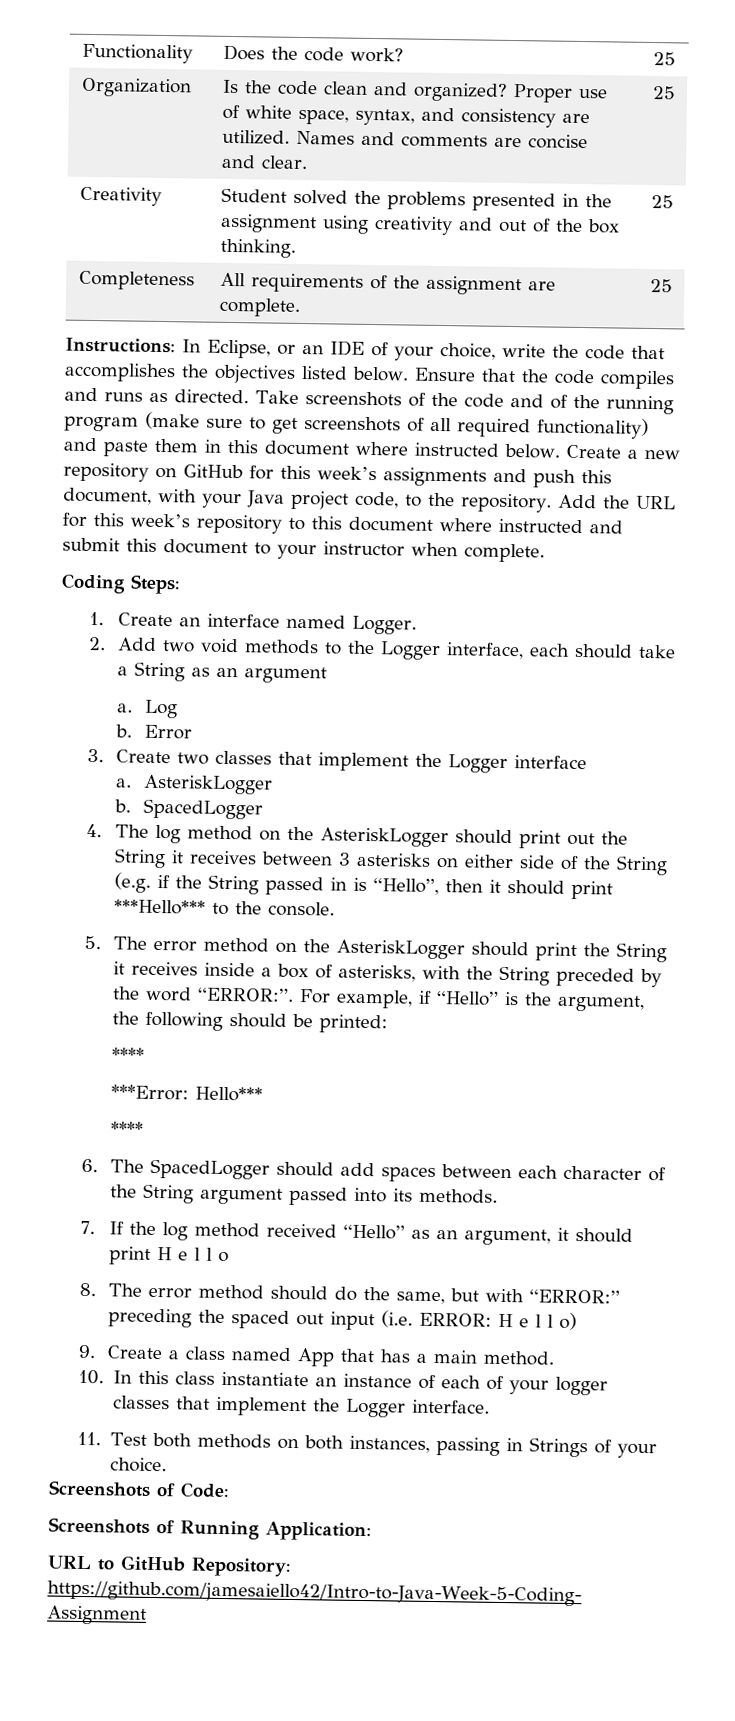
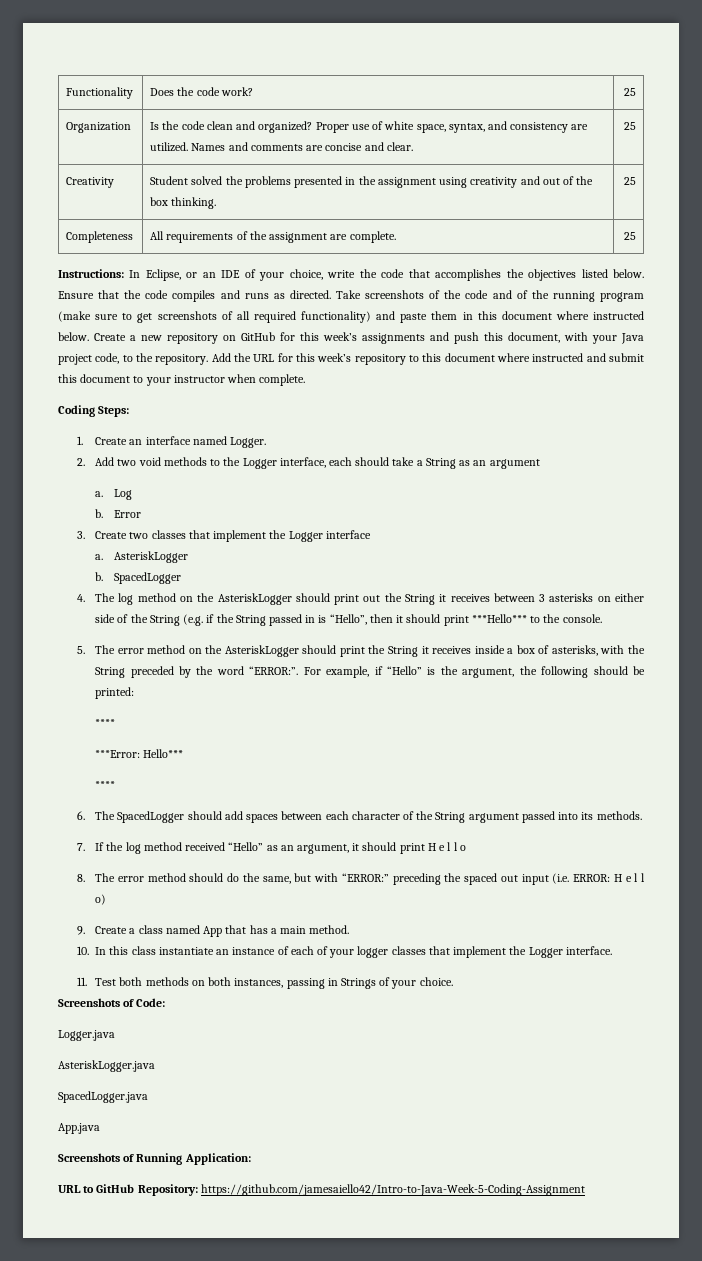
(230, 1490) none -> [58,1030,115,1041] [58,1060,155,1072] [58,1091,148,1103] [58,1123,100,1134] // Logger.java // AsteriskLogger.java // SpacedLogger.java // App.java

